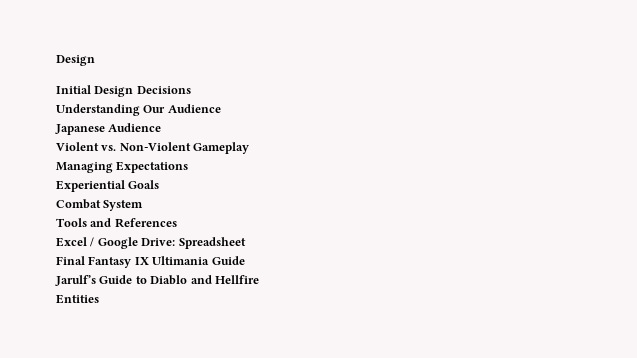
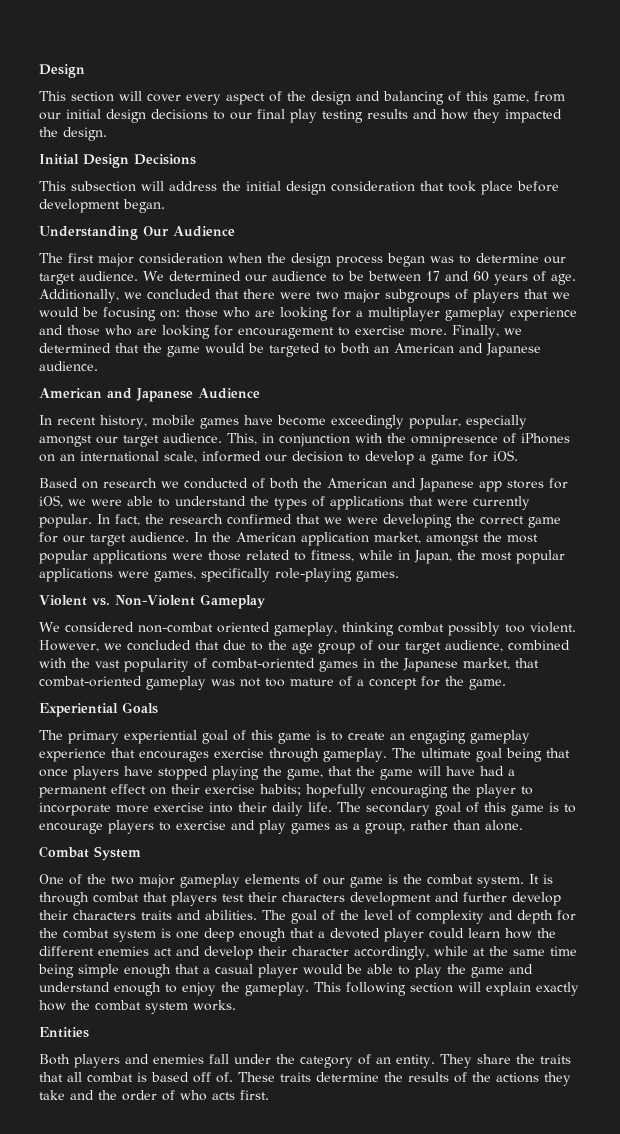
[56,85,191,97] [56,104,221,116] [55,123,162,135] [56,142,250,154] [56,161,189,173] [56,180,160,192] [56,199,144,211] [56,218,177,228] [56,237,246,249] [56,256,245,268] [55,275,259,286] [56,294,99,304] Initial Design Decisions // Understanding Our Audience // Japanese Audience // Violent vs. Non-Violent Gameplay // Managing Expectations // Experiential Goals // Combat System // Tools and References // Excel / Google Drive: Spreadsheet // Final Fantasy IX Ultimania Guide // Jarulf’s Guide to Diablo and Hellfire // Entities -> [39,91,565,105] [39,109,562,123] [39,127,107,141] [39,154,196,168] [39,181,559,195] [39,199,165,213] [39,226,235,240] [39,253,566,267] [39,271,576,285] [39,289,570,303] [39,307,577,321] [39,325,522,339] [39,343,541,357] [39,361,98,371] [39,388,260,402] [39,415,527,429] [39,433,570,447] [39,450,518,465] [39,478,568,492] [39,495,530,510] [39,514,561,528] [39,532,538,546] [39,550,565,564] [39,568,399,582] [39,594,265,609] [39,622,576,636] [39,640,570,654] [39,658,539,672] [39,676,506,690] [39,702,158,717] [39,730,530,744] [39,748,570,762] [39,766,515,780] [39,784,533,798] [39,802,576,816] [39,820,523,834] [39,846,141,861] [39,874,553,888] [39,892,561,906] [39,910,576,924] [39,928,556,942] [39,946,577,960] [38,964,533,978] [39,982,579,996] [39,1000,236,1014] [39,1027,89,1038] [39,1054,571,1068] [39,1072,571,1086] [39,1090,269,1101] This section will cover every aspect of the design and balancing of this game, from our initial design decisions to our final play testing results and how they impacted the design. // Initial Design Decisions // This subsection will address the initial design consideration that took place before development began. // Understanding Our Audience // The first major consideration when the design process began was to determine our target audience. We determined our audience to be between 17 and 60 years of age. Additionally, we concluded that there were two major subgroups of players that we would be focusing on: those who are looking for a multiplayer gameplay experience and those who are looking for encouragement to exercise more. Finally, we determined that the game would be targeted to both an American and Japanese audience. // American and Japanese Audience // In recent history, mobile games have become exceedingly popular, especially amongst our target audience. This, in conjunction with the omnipresence of iPhones on an international scale, informed our decision to develop a game for iOS. // Based on research we conducted of both the American and Japanese app stores for iOS, we were able to understand the types of applications that were currently popular. In fact, the research confirmed that we were developing the correct game for our target audience. In the American application market, amongst the most popular applications were those related to fitness, while in Japan, the most popular applications were games, specifically role-playing games. // Violent vs. Non-Violent Gameplay // We considered non-combat oriented gameplay, thinking combat possibly too violent. However, we concluded that due to the age group of our target audience, combined with the vast popularity of combat-oriented games in the Japanese market, that combat-oriented gameplay was not too mature of a concept for the game. // Experiential Goals // The primary experiential goal of this game is to create an engaging gameplay experience that encourages exercise through gameplay. The ultimate goal being that once players have stopped playing the game, that the game will have had a permanent effect on their exercise habits; hopefully encouraging the player to incorporate more exercise into their daily life. The secondary goal of this game is to encourage players to exercise and play games as a group, rather than alone. // Combat System // One of the two major gameplay elements of our game is the combat system. It is through combat that players test their characters development and further develop their characters traits and abilities. The goal of the level of complexity and depth for the combat system is one deep enough that a devoted player could learn how the different enemies act and develop their character accordingly, while at the same time being simple enough that a casual player would be able to play the game and understand enough to enjoy the gameplay. This following section will explain exactly how the combat system works. // Entities // Both players and enemies fall under the category of an entity. They share the traits that all combat is based off of. These traits determine the results of the actions they take and the order of who acts first.

